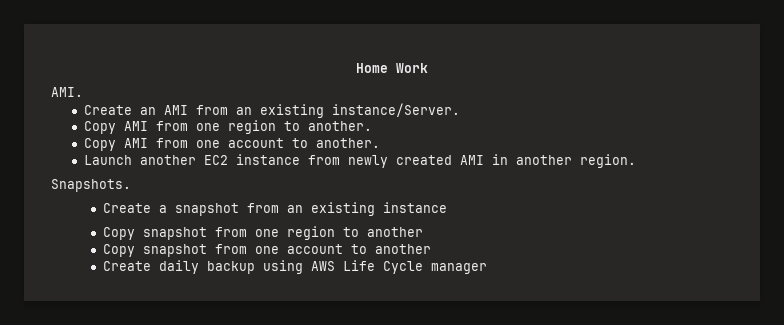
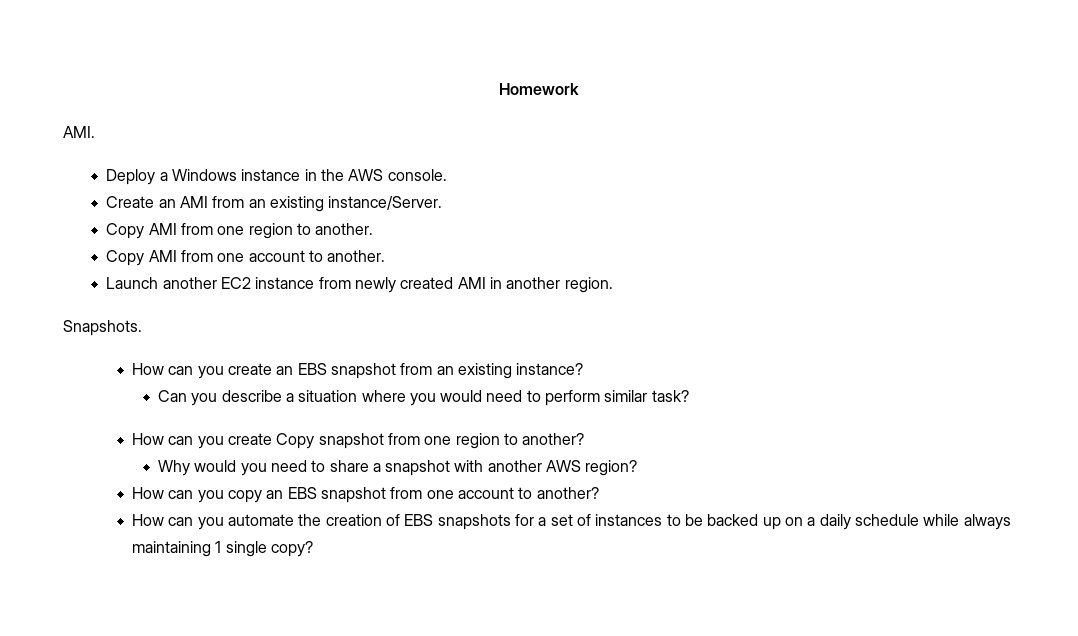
[356,63,428,73] Home Work -> [499,83,579,95] Homework
(83, 92) none -> [106,169,447,185] // Deploy a Windows instance in the AWS console.
[102,202,447,216] Create a snapshot from an existing instance // -> [132,363,584,379] [157,390,689,406] [132,433,273,449] How can you create an EBS snapshot from an existing instance? // Can you describe a situation where you would need to perform similar task? // How can you create
[366,227,423,237] [102,244,135,257] another // Copy -> [522,433,585,445] [157,460,638,476] [132,487,317,503] another? // Why would you need to share a snapshot with another AWS region? // How can you copy an EBS
[374,244,431,254] [102,260,487,274] another // Create daily backup using AWS Life Cycle manager -> [536,487,599,499] [132,514,1011,530] [132,541,314,557] another? // How can you automate the creation of EBS snapshots for a set of instances to be backed up on a daily schedule while always maintaining 1 single copy?

